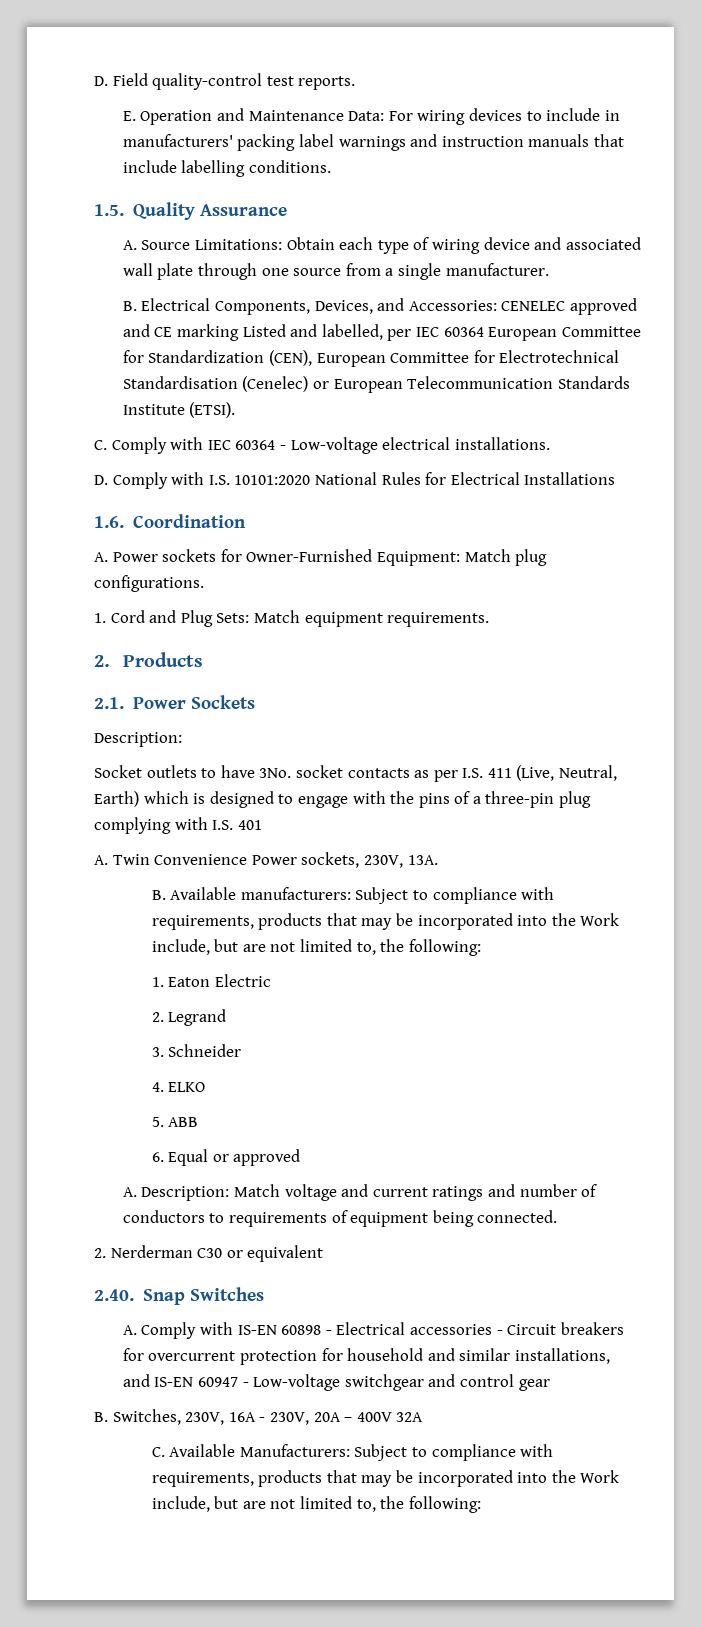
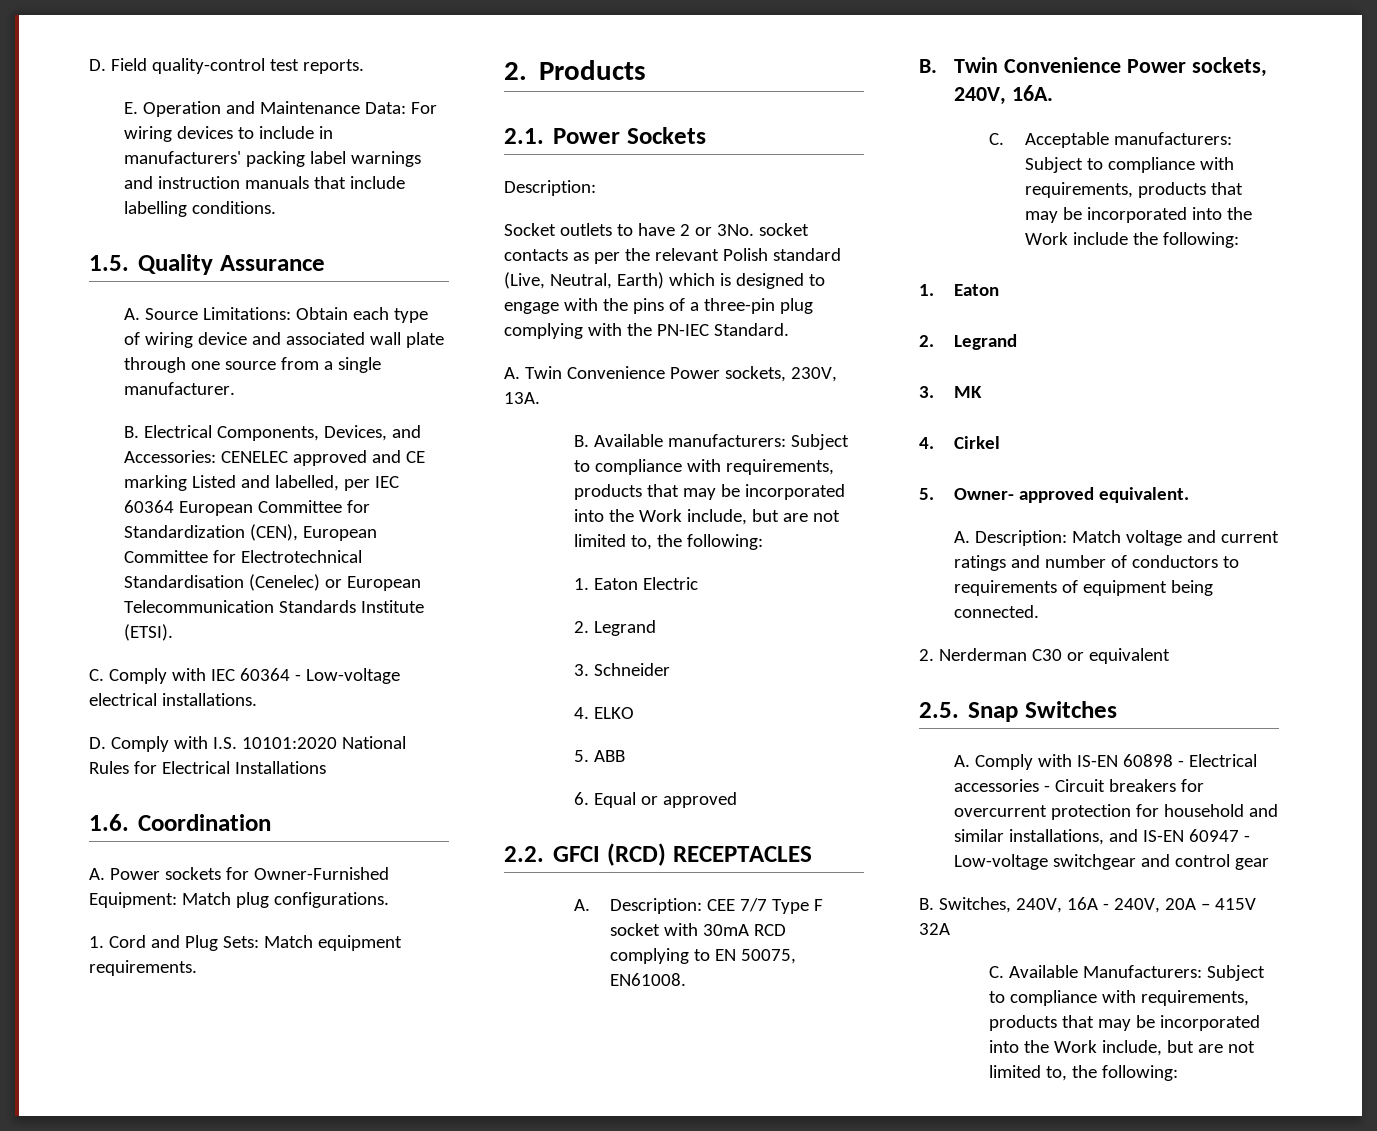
(255, 771) none -> [679,224,712,236] 2 or
[462,768,512,778] I.S. 411 -> [624,248,841,261] the relevant Polish standard
[212,820,262,830] I.S. 401 -> [626,323,789,336] the PN-IEC Standard.
(301, 1157) none -> [504,843,812,866] [574,898,823,914] [609,923,786,936] [609,948,796,964] [609,973,686,986] [919,57,1267,77] [954,85,1054,105] [989,132,1232,148] [1024,157,1234,173] [1024,182,1243,198] [1024,207,1252,223] [1024,232,1239,248] [919,284,1000,296] [919,334,1018,350] [919,386,983,398] [919,436,1001,449] [919,487,1190,503] // 2.2. GFCI (RCD) RECEPTACLES // A. Description: CEE 7/7 Type F socket with 30mA RCD complying to EN 50075, EN61008. // B. Twin Convenience Power sockets, 240V, 16A. // C. Acceptable manufacturers: Subject to compliance with requirements, products that may be incorporated into the Work include the following: // 1. Eaton // 2. Legrand // 3. MK // 4. Cirkel // 5. Owner- approved equivalent.
[94,1289,134,1301] 2.40. -> [919,702,959,718] 2.5.
[185,1412,225,1425] 230V, -> [1015,898,1062,913] 240V,
[269,1412,309,1425] 230V, -> [1113,898,1160,913] 240V,
[356,1412,392,1422] 400V -> [1214,898,1256,910] 415V

